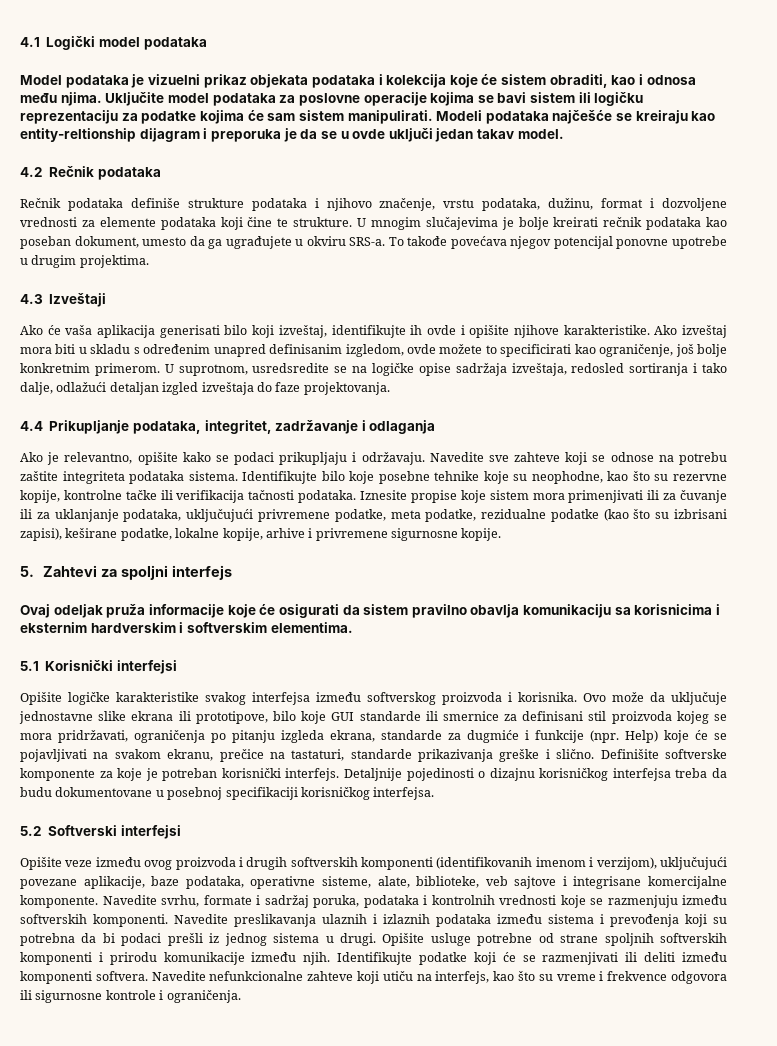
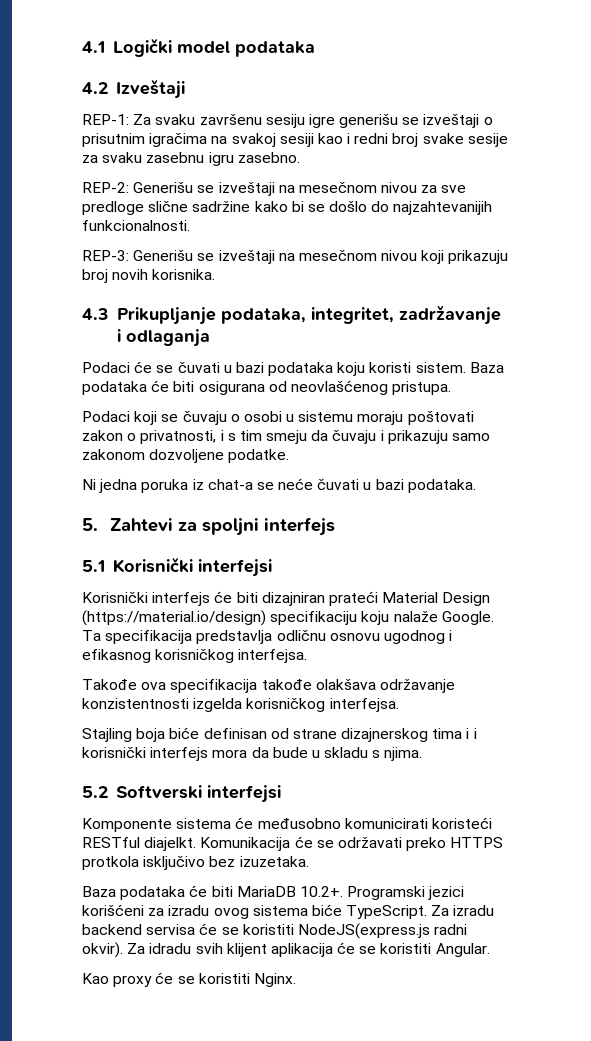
[20,74,696,88] [20,92,644,106] [20,110,716,124] [20,128,564,142] [20,166,161,180] [20,198,727,211] [20,217,727,230] [20,236,727,249] [20,255,149,268] [20,293,107,307] [20,325,727,338] [20,344,727,357] [20,363,727,376] [20,382,390,395] [20,421,43,431] Model podataka je vizuelni prikaz objekata podataka i kolekcija koje će sistem obraditi, kao i odnosa među njima. Uključite model podataka za poslovne operacije kojima se bavi sistem ili logičku reprezentaciju za podatke kojima će sam sistem manipulirati. Modeli podataka najčešće se kreiraju kao entity-reltionship dijagram i preporuka je da se u ovde uključi jedan takav model. // 4.2 Rečnik podataka // Rečnik podataka definiše strukture podataka i njihovo značenje, vrstu podataka, dužinu, format i dozvoljene vrednosti za elemente podataka koji čine te strukture. U mnogim slučajevima je bolje kreirati rečnik podataka kao poseban dokument, umesto da ga ugrađujete u okviru SRS-a. To takođe povećava njegov potencijal ponovne upotrebe u drugim projektima. // 4.3 Izveštaji // Ako će vaša aplikacija generisati bilo koji izveštaj, identifikujte ih ovde i opišite njihove karakteristike. Ako izveštaj mora biti u skladu s određenim unapred definisanim izgledom, ovde možete to specificirati kao ograničenje, još bolje konkretnim primerom. U suprotnom, usredsredite se na logičke opise sadržaja izveštaja, redosled sortiranja i tako dalje, odlažući detaljan izgled izveštaja do faze projektovanja. // 4.4 -> [82,79,185,99] [82,114,493,128] [82,133,508,147] [82,152,300,166] [82,182,467,196] [82,201,493,215] [82,220,190,231] [82,250,509,264] [82,269,216,283] [82,308,109,320] 4.2 Izveštaji // REP-1: Za svaku završenu sesiju igre generišu se izveštaji o prisutnim igračima na svakoj sesiji kao i redni broj svake sesije za svaku zasebnu igru zasebno. // REP-2: Generišu se izveštaji na mesečnom nivou za sve predloge slične sadržine kako bi se došlo do najzahtevanijih funkcionalnosti. // REP-3: Generišu se izveštaji na mesečnom nivou koji prikazuju broj novih korisnika. // 4.3
[20,452,727,465] [20,471,727,484] [20,490,728,503] [20,509,728,522] [20,528,502,541] Ako je relevantno, opišite kako se podaci prikupljaju i održavaju. Navedite sve zahteve koji se odnose na potrebu zaštite integriteta podataka sistema. Identifikujte bilo koje posebne tehnike koje su neophodne, kao što su rezervne kopije, kontrolne tačke ili verifikacija tačnosti podataka. Iznesite propise koje sistem mora primenjivati ili za čuvanje ili za uklanjanje podataka, uključujući privremene podatke, meta podatke, rezidualne podatke (kao što su izbrisani zapisi), keširane podatke, lokalne kopije, arhive i privremene sigurnosne kopije. -> [82,361,504,376] [82,380,452,395] [82,411,474,425] [82,430,491,444] [82,449,290,463] [82,478,476,493] Podaci će se čuvati u bazi podataka koju koristi sistem. Baza podataka će biti osigurana od neovlašćenog pristupa. // Podaci koji se čuvaju o osobi u sistemu moraju poštovati zakon o privatnosti, i s tim smeju da čuvaju i prikazuju samo zakonom dozvoljene podatke. // Ni jedna poruka iz chat-a se neće čuvati u bazi podataka.
[20,604,721,618] [20,622,353,633] [20,660,177,674] [20,692,727,705] [19,711,727,724] [20,730,727,743] [20,749,727,762] [20,768,727,781] [20,787,435,800] [20,825,181,839] [20,857,727,870] [20,876,728,889] [20,895,727,908] [20,914,727,927] [20,933,727,946] [20,952,727,965] [20,971,727,984] [20,990,241,1003] Ovaj odeljak pruža informacije koje će osigurati da sistem pravilno obavlja komunikaciju sa korisnicima i eksternim hardverskim i softverskim elementima. // 5.1 Korisnički interfejsi // Opišite logičke karakteristike svakog interfejsa između softverskog proizvoda i korisnika. Ovo može da uključuje jednostavne slike ekrana ili prototipove, bilo koje GUI standarde ili smernice za definisani stil proizvoda kojeg se mora pridržavati, ograničenja po pitanju izgleda ekrana, standarde za dugmiće i funkcije (npr. Help) koje će se pojavljivati na svakom ekranu, prečice na tastaturi, standarde prikazivanja greške i slično. Definišite softverske komponente za koje je potreban korisnički interfejs. Detaljnije pojedinosti o dizajnu korisničkog interfejsa treba da budu dokumentovane u posebnoj specifikaciji korisničkog interfejsa. // 5.2 Softverski interfejsi // Opišite veze između ovog proizvoda i drugih softverskih komponenti (identifikovanih imenom i verzijom), uključujući povezane aplikacije, baze podataka, operativne sisteme, alate, biblioteke, veb sajtove i integrisane komercijalne komponente. Navedite svrhu, formate i sadržaj poruka, podataka i kontrolnih vrednosti koje se razmenjuju između softverskih komponenti. Navedite preslikavanja ulaznih i izlaznih podataka između sistema i prevođenja koji su potrebna da bi podaci prešli iz jednog sistema u drugi. Opišite usluge potrebne od strane spoljnih softverskih komponenti i prirodu komunikacije između njih. Identifikujte podatke koji će se razmenjivati ili deliti između komponenti softvera. Navedite nefunkcionalne zahteve koji utiču na interfejs, kao što su vreme i frekvence odgovora ili sigurnosne kontrole i ograničenja. -> [82,557,272,577] [82,591,491,606] [82,610,494,626] [82,630,453,644] [82,649,308,663] [82,679,455,693] [82,698,399,712] [82,727,477,742] [82,747,423,761] [82,785,281,803] [82,817,492,832] [82,836,504,851] [82,856,309,870] [82,885,465,900] [82,904,495,919] [82,923,468,939] [82,942,490,958] [82,972,296,987] 5.1 Korisnički interfejsi // Korisnički interfejs će biti dizajniran prateći Material Design (https://material.io/design) specifikaciju koju nalaže Google. Ta specifikacija predstavlja odličnu osnovu ugodnog i efikasnog korisničkog interfejsa. // Takođe ova specifikacija takođe olakšava održavanje konzistentnosti izgelda korisničkog interfejsa. // Stajling boja biće definisan od strane dizajnerskog tima i i korisnički interfejs mora da bude u skladu s njima. // 5.2 Softverski interfejsi // Komponente sistema će međusobno komunicirati koristeći RESTful diajelkt. Komunikacija će se održavati preko HTTPS protkola isključivo bez izuzetaka. // Baza podataka će biti MariaDB 10.2+. Programski jezici korišćeni za izradu ovog sistema biće TypeScript. Za izradu backend servisa će se koristiti NodeJS(express.js radni okvir). Za idradu svih klijent aplikacija će se koristiti Angular. // Kao proxy će se koristiti Nginx.

